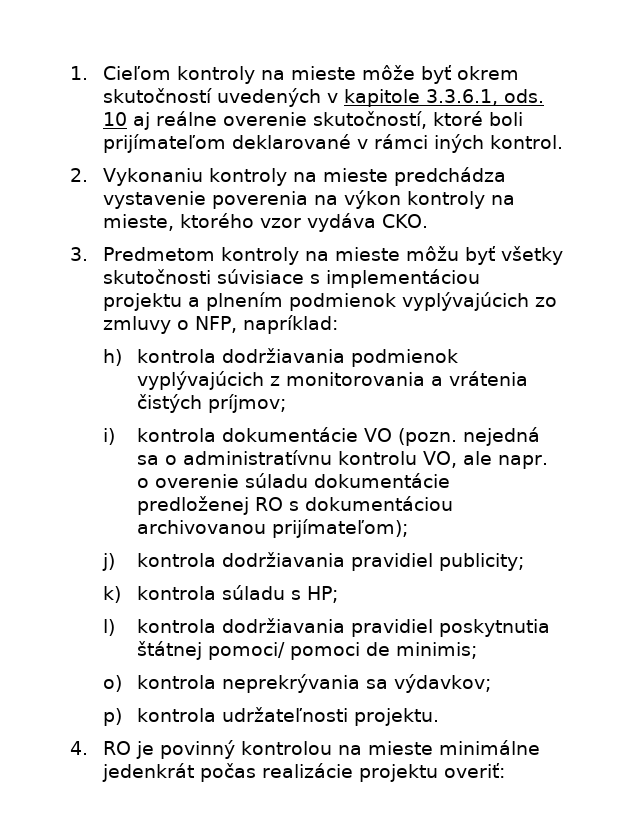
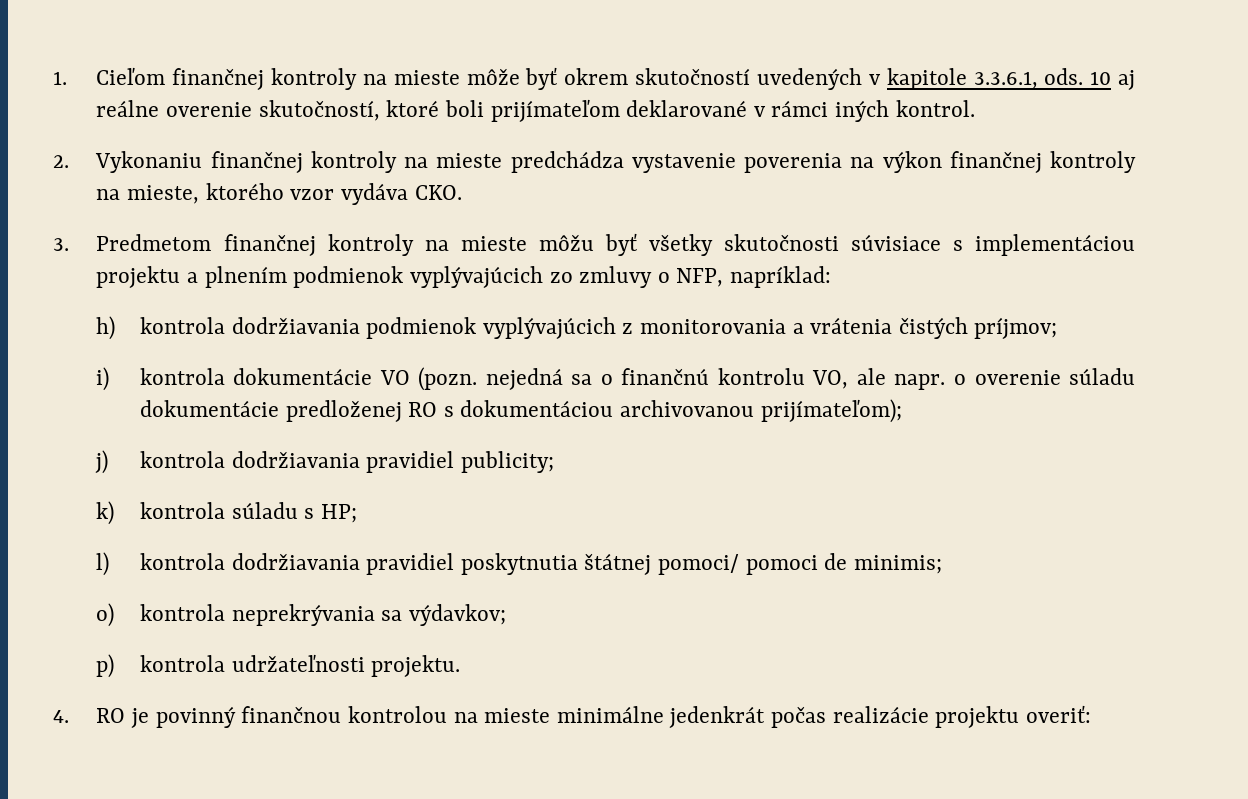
(172, 73) none -> [172,68,265,90] finančnej
(204, 177) none -> [210,151,303,173] finančnej
(402, 199) none -> [949,151,1042,173] finančnej
(216, 254) none -> [223,234,316,256] finančnej
[182,450,332,465] administratívnu -> [621,368,710,385] finančnú
(236, 749) none -> [241,706,342,723] finančnou

